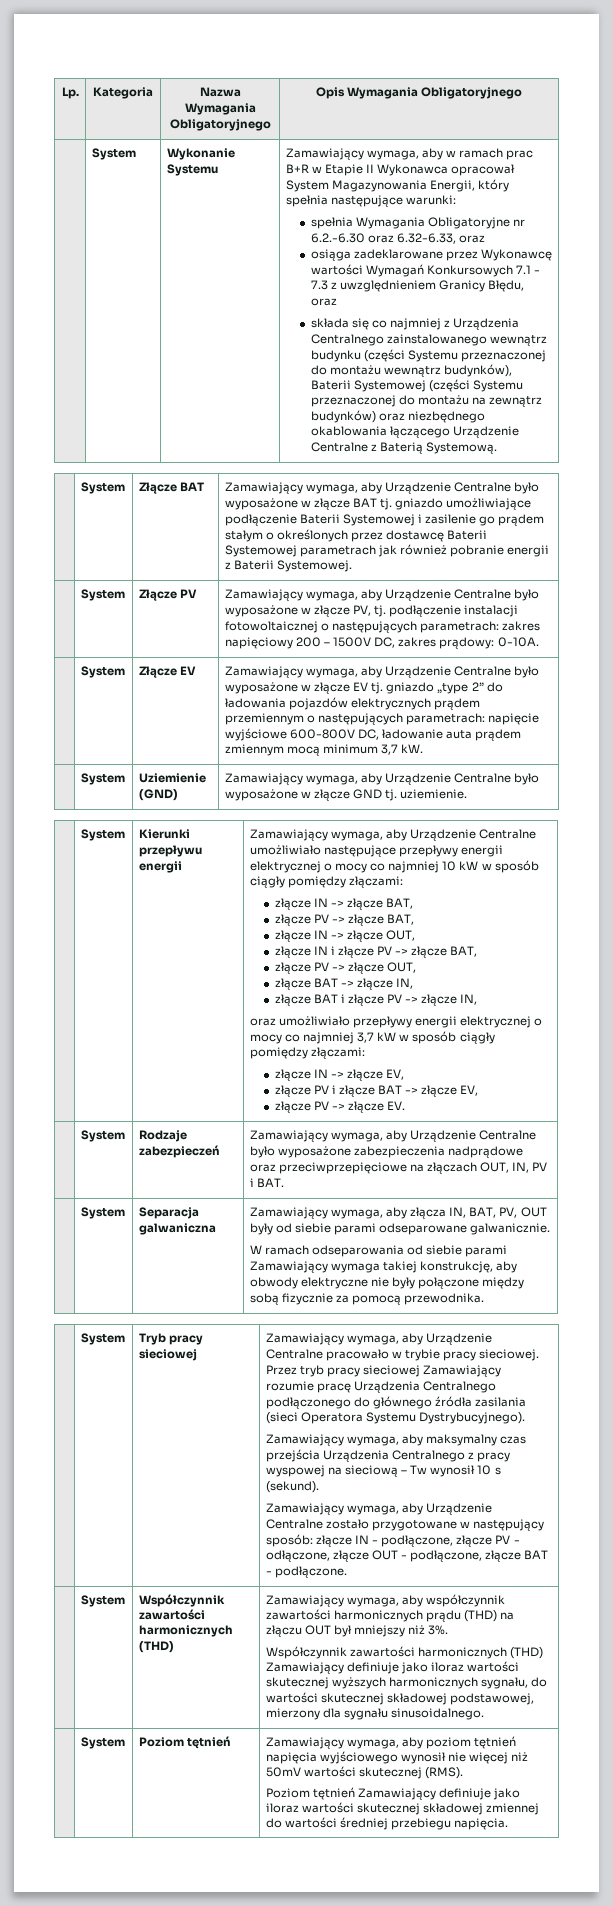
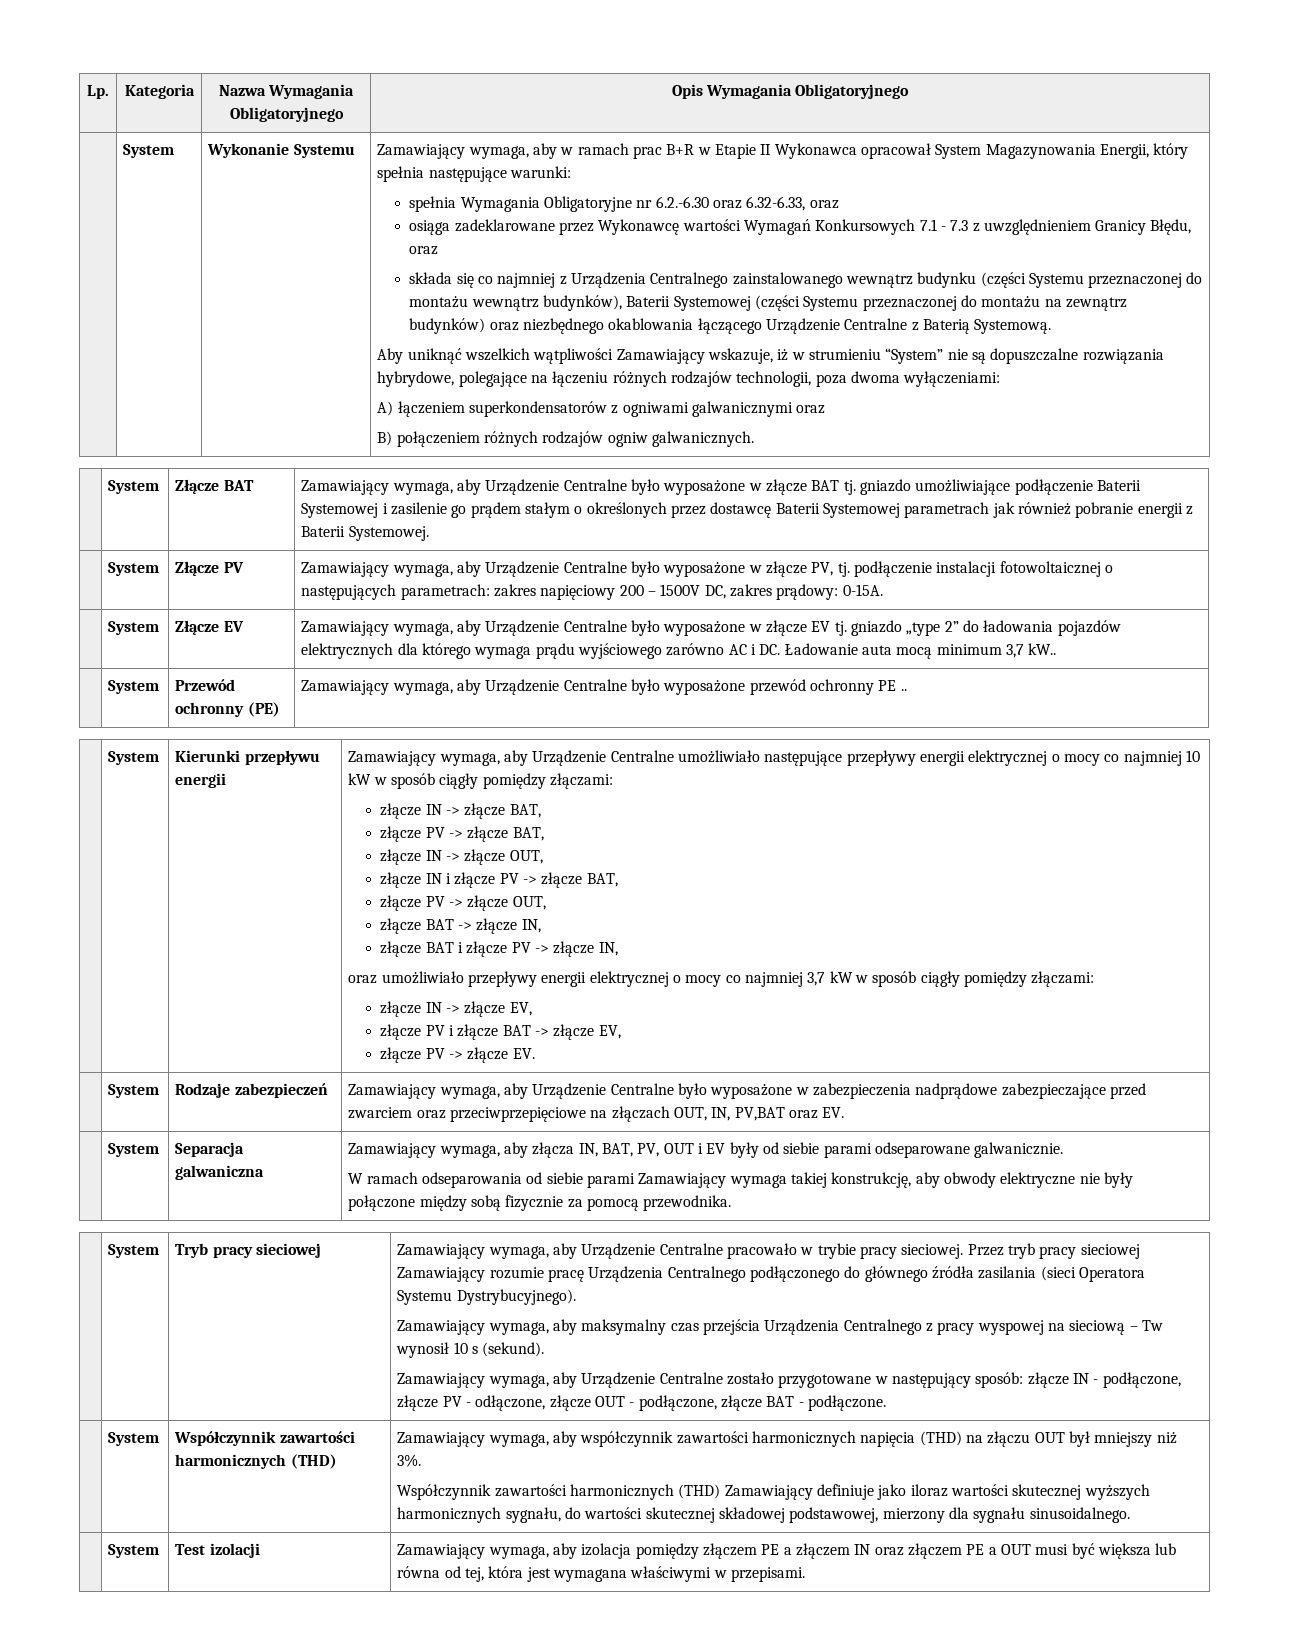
(498, 448) none -> [377,348,1164,364] [377,371,1001,387] [377,401,826,417] [377,431,755,447] // Aby uniknąć wszelkich wątpliwości Zamawiający wskazuje, iż w strumieniu “System” nie są dopuszczalne rozwiązania hybrydowe, polegające na łączeniu różnych rodzajów technologii, poza dwoma wyłączeniami: // A) łączeniem superkondensatorów z ogniwami galwanicznymi oraz // B) połączeniem różnych rodzajów ogniw galwanicznych.
[497,637,539,647] 0-10A. -> [842,584,883,596] 0-15A.
[434,698,481,710] [224,713,540,725] [224,728,522,741] [224,744,284,756] prądem przemiennym o następujących parametrach: napięcie wyjściowe 600-800V DC, ładowanie auta prądem zmiennym -> [397,643,892,659] dla którego wymaga prądu wyjściowego zarówno AC i DC. Ładowanie auta
[401,744,424,753] [80,773,125,785] [138,773,206,783] [138,789,178,801] [224,773,540,785] [224,789,468,801] kW. // | System | Uziemienie (GND) | Zamawiający wymaga, aby Urządzenie Centralne było wyposażone w złącze GND tj. uziemienie. -> [1028,643,1057,655] [108,680,160,694] [175,679,236,691] [175,702,280,717] [301,679,907,695] kW.. // | System | Przewód ochronny (PE) | Zamawiający wymaga, aby Urządzenie Centralne było wyposażone przewód ochronny PE ..
(351, 1152) none -> [795,1087,809,1095] w
(524, 1152) none -> [1001,1083,1146,1099] [348,1107,413,1119] zabezpieczające przed zwarciem
[532,1162,548,1171] [249,1178,284,1188] PV i BAT. -> [734,1107,845,1121] PV,BAT oraz EV.
(547, 1212) none -> [697,1143,726,1154] i EV
[426,1610,462,1622] prądu -> [860,1432,916,1447] napięcia
[138,1736,231,1749] [265,1736,517,1749] [265,1751,529,1764] [265,1766,464,1779] [265,1787,521,1800] [265,1802,540,1815] [265,1817,509,1830] Poziom tętnień | Zamawiający wymaga, aby poziom tętnień napięcia wyjściowego wynosił nie więcej niż 50mV wartości skutecznej (RMS). // Poziom tętnień Zamawiający definiuje jako iloraz wartości skutecznej składowej zmiennej do wartości średniej przebiegu napięcia. -> [175,1543,260,1558] [397,1543,1177,1559] [397,1566,805,1582] Test izolacji | Zamawiający wymaga, aby izolacja pomiędzy złączem PE a złączem IN oraz złączem PE a OUT musi być większa lub równa od tej, która jest wymagana właściwymi w przepisami.

